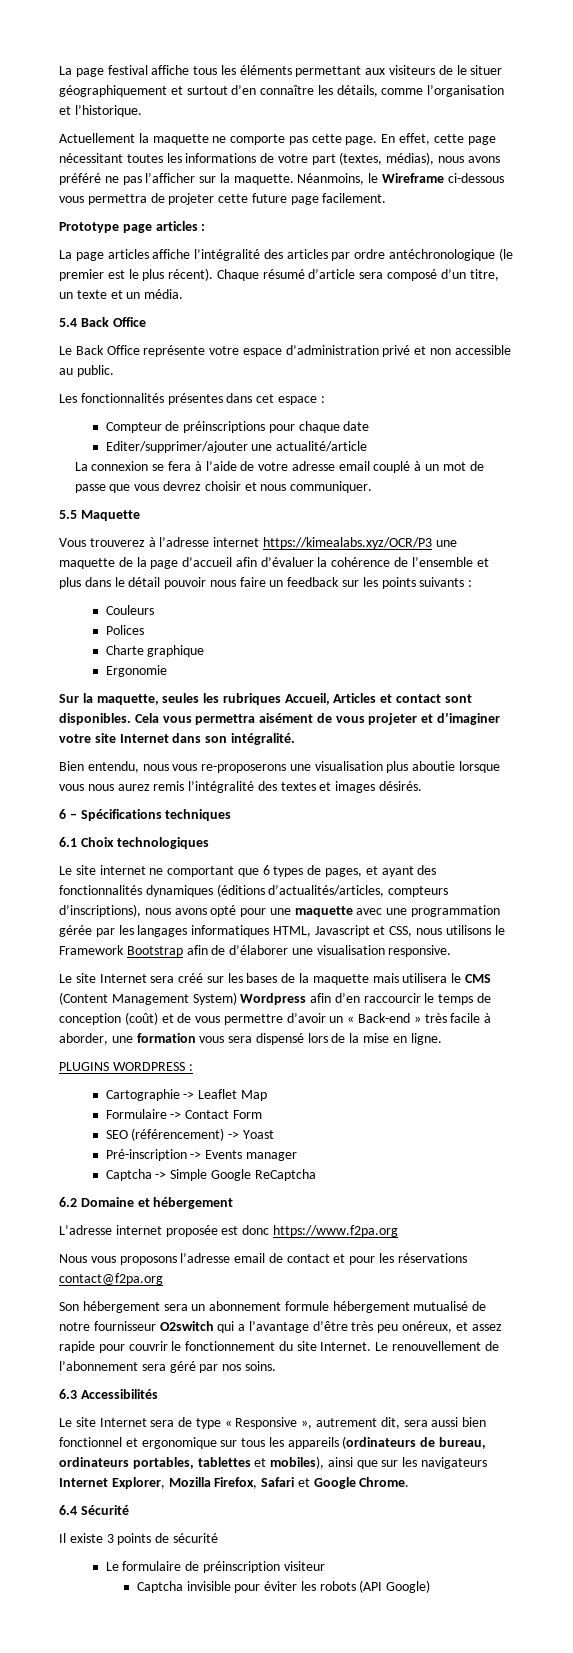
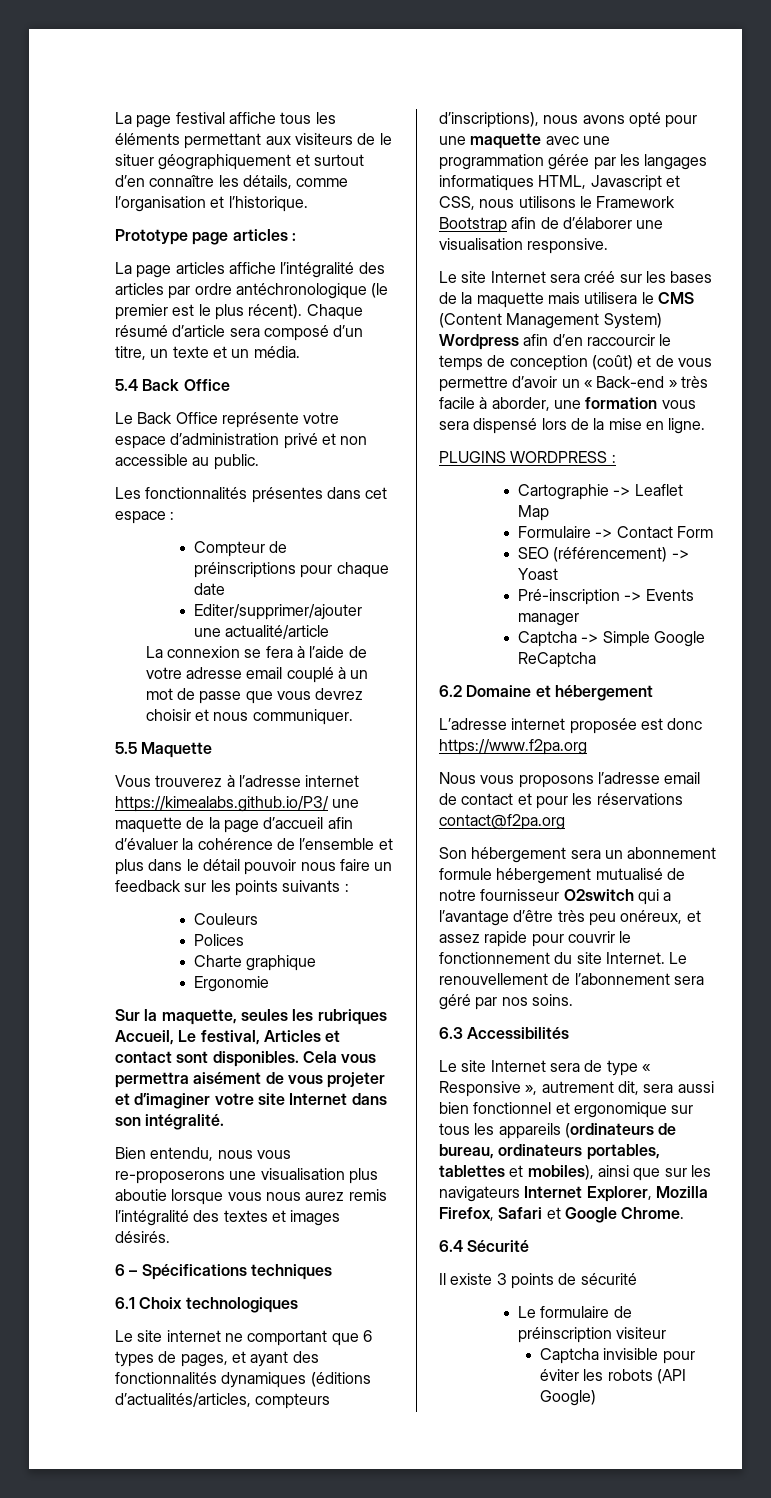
[59,133,496,145] [59,152,500,165] [59,173,504,185] [59,193,387,205] // Actuellement la maquette ne comporte pas cette page. En effet, cette page nécessitant toutes les informations de votre part (textes, médias), nous avons préféré ne pas l’afficher sur la maquette. Néanmoins, le Wireframe ci-dessous vous permettra de projeter cette future page facilement. -> (308, 204) none
[262,537,432,549] https://kimealabs.xyz/OCR/P3 -> [115,796,329,812] https://kimealabs.github.io/P3/
(330, 699) none -> [178,1030,260,1045] Le festival,

